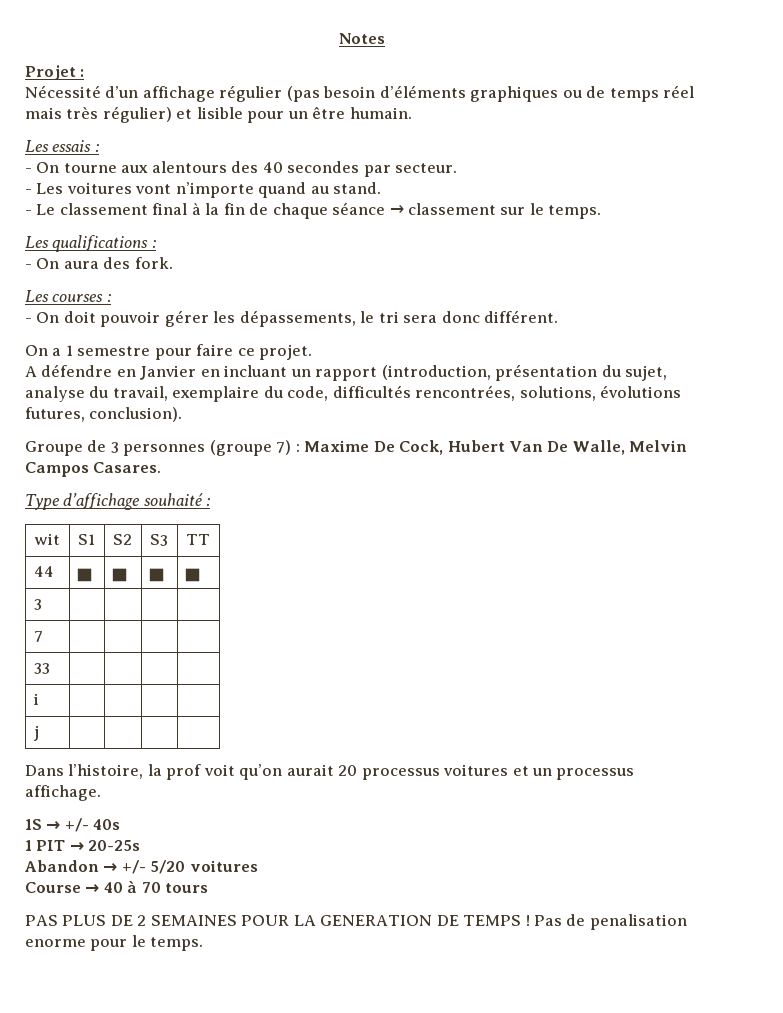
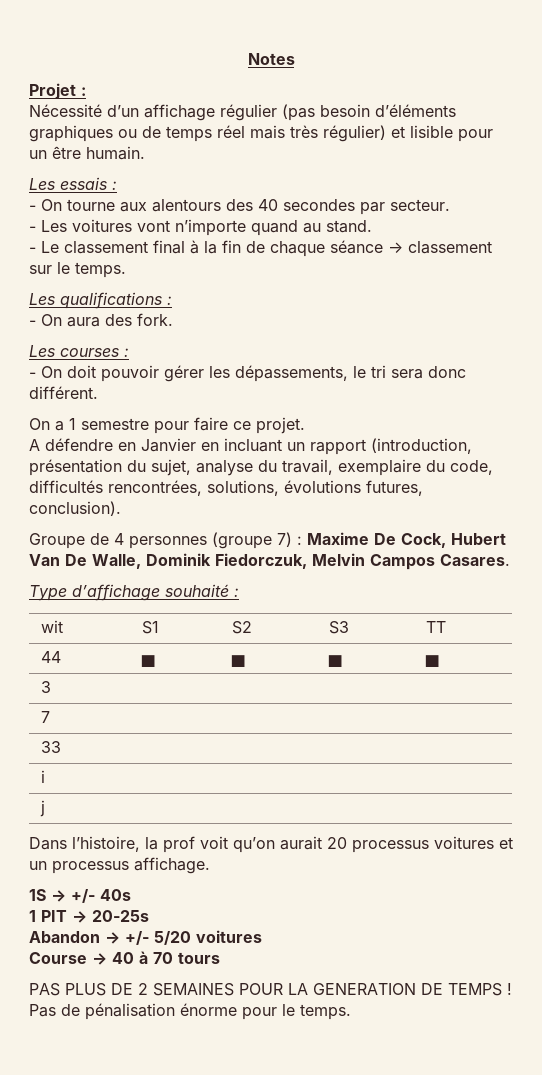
[110,442,119,453] 3 -> [114,533,124,545] 4
(625, 447) none -> [146,553,307,569] Dominik Fiedorczuk,
[589,914,687,930] [25,939,86,947] penalisation enorme -> [85,1003,237,1020] pénalisation énorme

